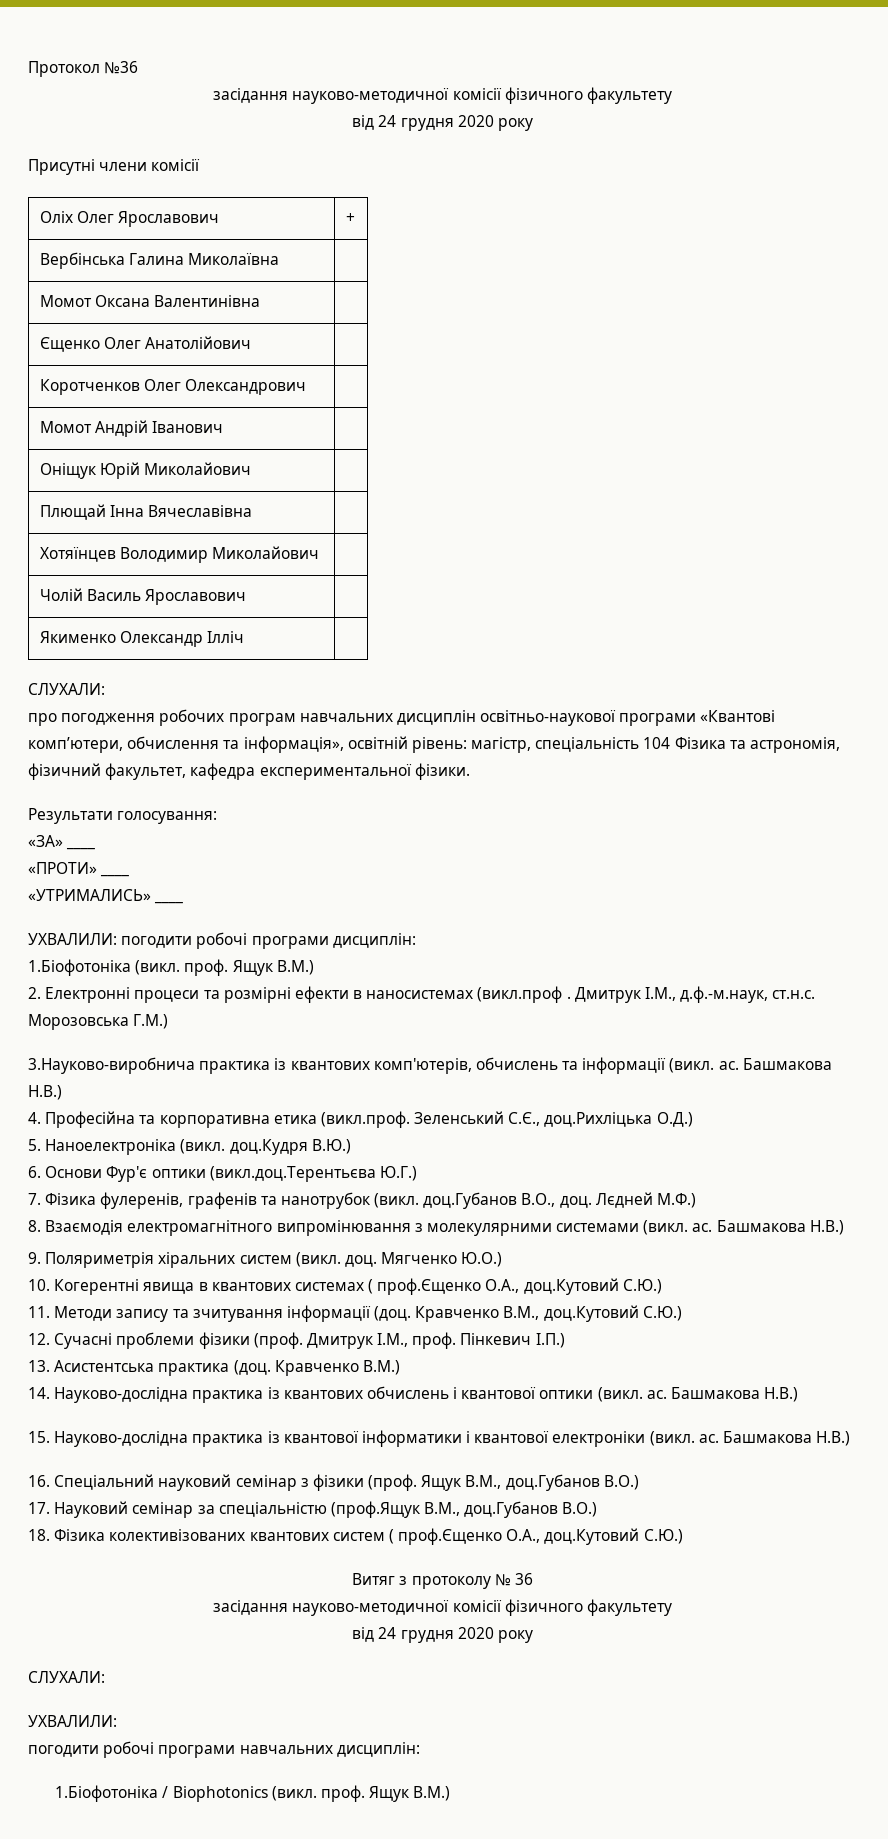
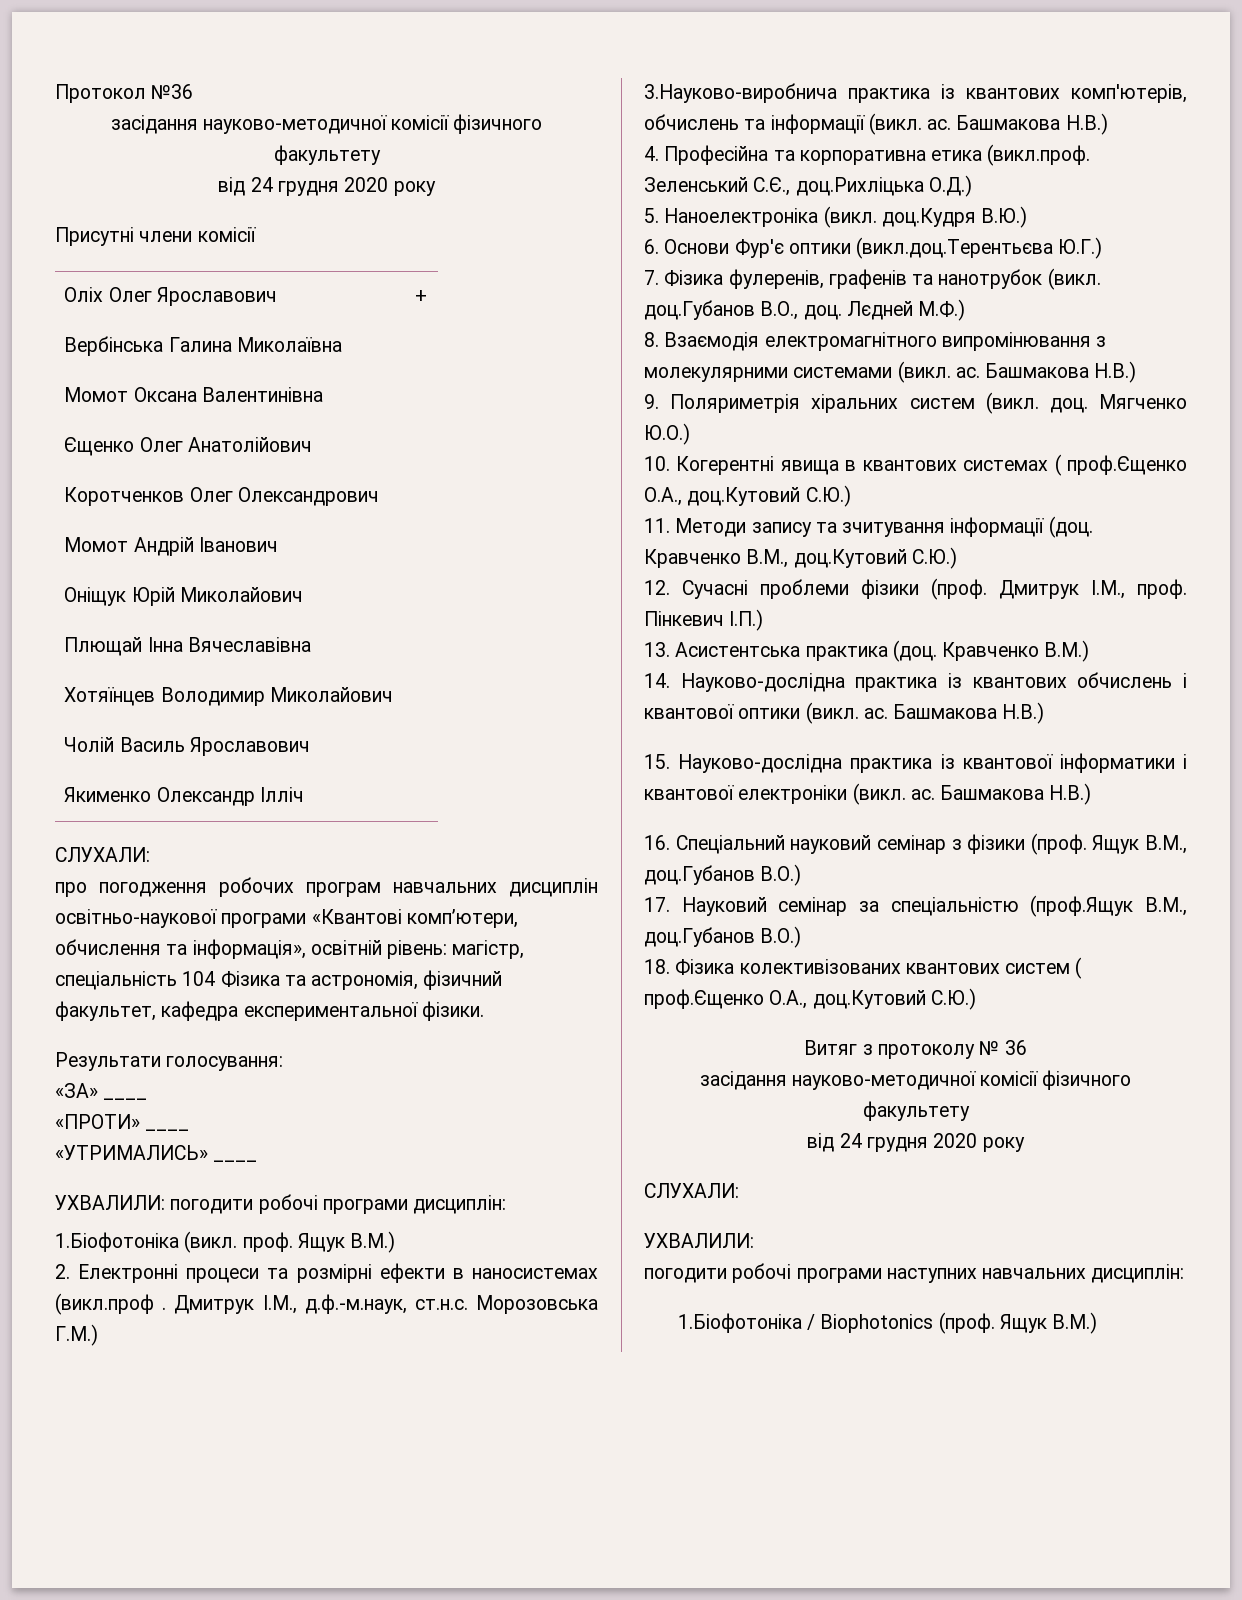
(236, 1751) none -> [886,1268,977,1283] наступних
[271,1785,365,1802] (викл. проф. -> [938,1312,995,1334] (проф.

